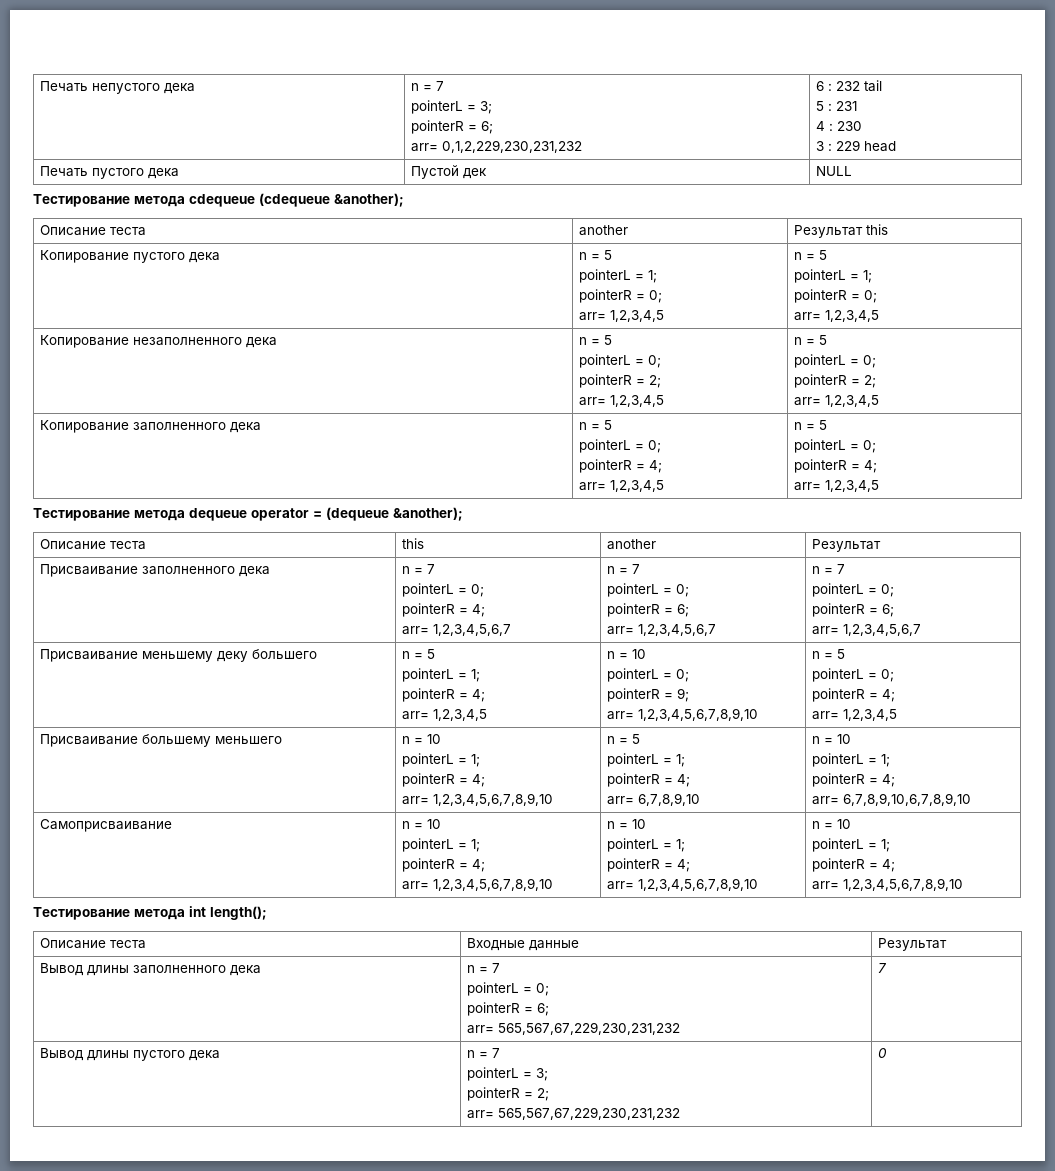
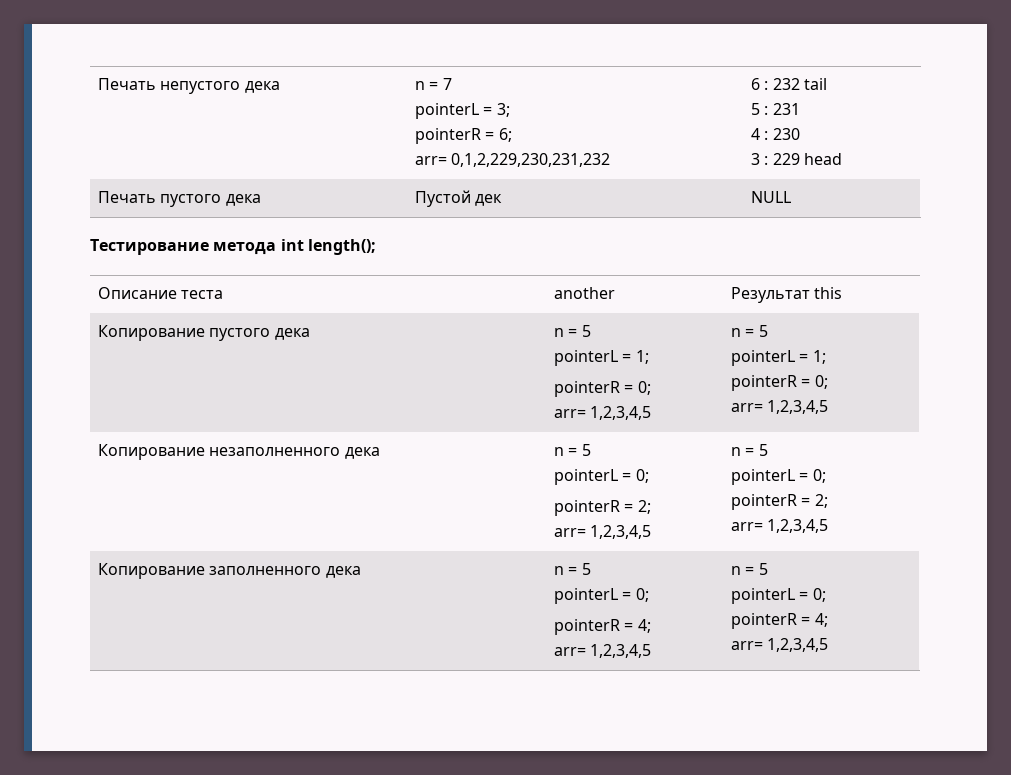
[189,193,404,207] cdequeue (cdequeue &another); -> [280,239,376,255] int length();
[33,507,463,521] [40,539,147,550] [402,538,425,549] [607,539,657,550] [812,539,882,552] [40,564,271,577] [402,564,436,574] [402,583,485,597] [402,603,486,617] [402,624,512,636] [607,564,641,574] [607,583,690,597] [607,603,690,617] [607,624,717,636] [812,564,846,574] [812,583,895,597] [812,603,895,617] [812,624,922,636] [40,649,318,662] [402,649,436,659] [402,668,481,682] [402,688,486,702] [402,709,488,721] [607,649,647,659] [607,668,690,682] [607,688,690,702] [607,708,759,721] [812,649,846,659] [812,668,895,682] [812,688,896,702] [812,709,898,721] [40,734,283,747] [402,734,442,744] [402,753,481,767] [402,773,486,787] [402,793,554,806] [607,734,641,744] [607,753,686,767] [607,773,691,787] [607,793,701,806] [812,734,852,744] [812,753,891,767] [812,773,896,787] [812,793,972,806] [40,819,173,832] [402,819,442,829] [402,838,481,852] [402,858,486,872] [402,878,554,891] [607,819,647,829] [607,838,686,852] [607,858,691,872] [607,878,759,891] [812,819,852,829] [812,838,891,852] [812,858,896,872] [812,878,964,891] [33,906,267,920] [40,938,147,949] [467,938,580,951] [878,938,948,951] [40,963,262,976] [467,963,501,973] [467,982,550,996] [467,1002,550,1016] [467,1022,681,1035] [878,963,888,973] [40,1048,221,1061] [467,1048,501,1058] [467,1067,549,1081] [467,1087,550,1101] [467,1107,681,1120] [878,1048,888,1058] // Тестирование метода dequeue operator = (dequeue &another); // Описание теста | this | another | Результат // Присваивание заполненного дека | n = 7 // pointerL = 0; // pointerR = 4; // arr= 1,2,3,4,5,6,7 | n = 7 // pointerL = 0; // pointerR = 6; // arr= 1,2,3,4,5,6,7 | n = 7 // pointerL = 0; // pointerR = 6; // arr= 1,2,3,4,5,6,7 // Присваивание меньшему деку большего | n = 5 // pointerL = 1; // pointerR = 4; // arr= 1,2,3,4,5 | n = 10 // pointerL = 0; // pointerR = 9; // arr= 1,2,3,4,5,6,7,8,9,10 | n = 5 // pointerL = 0; // pointerR = 4; // arr= 1,2,3,4,5 // Присваивание большему меньшего | n = 10 // pointerL = 1; // pointerR = 4; // arr= 1,2,3,4,5,6,7,8,9,10 | n = 5 // pointerL = 1; // pointerR = 4; // arr= 6,7,8,9,10 | n = 10 // pointerL = 1; // pointerR = 4; // arr= 6,7,8,9,10,6,7,8,9,10 // Самоприсваивание | n = 10 // pointerL = 1; // pointerR = 4; // arr= 1,2,3,4,5,6,7,8,9,10 | n = 10 // pointerL = 1; // pointerR = 4; // arr= 1,2,3,4,5,6,7,8,9,10 | n = 10 // pointerL = 1; // pointerR = 4; // arr= 1,2,3,4,5,6,7,8,9,10 // Тестирование метода int length(); // Описание теста | Входные данные | Результат // Вывод длины заполненного дека | n = 7 // pointerL = 0; // pointerR = 6; // arr= 565,567,67,229,230,231,232 | 7 // Вывод длины пустого дека | n = 7 // pointerL = 3; // pointerR = 2; // arr= 565,567,67,229,230,231,232 | 0 -> (829, 645) none

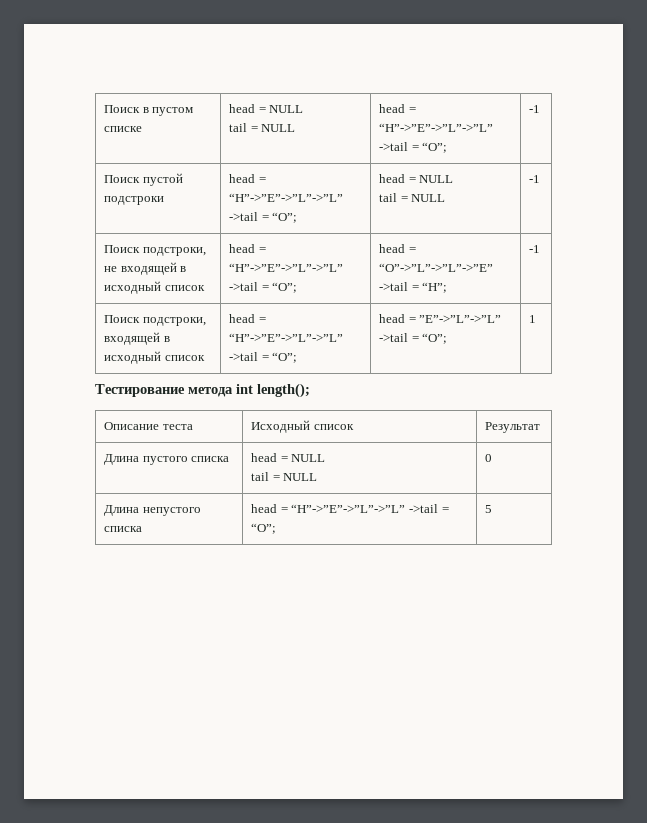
[98,78,280,94] [415,78,452,90] [415,103,510,119] [415,128,512,144] [415,153,611,167] [751,78,828,90] [751,103,800,115] [751,128,800,140] [751,153,843,165] [98,191,261,207] [415,190,503,207] [751,191,792,203] Печать непустого дека | n = 7 // pointerL = 3; // pointerR = 6; // arr= 0,1,2,229,230,231,232 | 6 : 232 tail // 5 : 231 // 4 : 230 // 3 : 229 head // Печать пустого дека | Пустой дек | NULL -> [104,105,194,116] [104,126,143,132] [229,104,304,113] [229,123,296,132] [379,104,416,113] [379,123,494,132] [379,142,448,153] [529,105,541,113] [104,173,183,186] [104,196,165,205] [229,174,266,183] [229,193,344,202] [229,212,298,223] [379,174,454,183] [379,193,446,202] [529,175,541,183] [104,245,206,256] [104,262,187,275] [104,281,205,294] [229,244,266,253] [229,263,344,272] [229,282,298,293] [379,244,416,253] [379,263,494,272] [379,282,448,293] [529,245,541,253] [104,315,206,326] [104,332,170,345] [104,351,205,364] [229,314,266,323] [229,333,344,342] [229,352,298,363] [379,314,502,323] [379,333,448,344] [529,315,537,323] Поиск в пустом списке | head = NULL // tail = NULL | head = “H”->”E”->”L”->”L” ->tail = “O”; | -1 // Поиск пустой подстроки | head = “H”->”E”->”L”->”L” ->tail = “O”; | head = NULL // tail = NULL | -1 // Поиск подстроки, не входящей в исходный список | head = “H”->”E”->”L”->”L” ->tail = “O”; | head = “O”->”L”->”L”->”E” ->tail = “H”; | -1 // Поиск подстроки, входящей в исходный список | head = “H”->”E”->”L”->”L” ->tail = “O”; | head = ”E”->”L”->”L” ->tail = “O”; | 1
[554,287,616,299] another -> [251,420,354,433] Исходный список
[814,287,843,299] [98,325,310,341] [554,325,591,337] [554,350,649,366] [554,381,651,397] [554,406,652,420] [731,325,768,337] [731,350,826,366] [731,375,828,391] [731,400,829,414] [98,444,380,460] [554,444,591,456] [554,469,649,485] [554,500,651,516] [554,525,652,539] [731,444,768,456] [731,469,826,485] [731,494,828,510] [731,519,829,533] [98,563,361,579] [554,563,591,575] [554,588,649,604] [554,619,651,635] [554,644,652,658] [731,563,768,575] [731,588,826,604] [731,613,828,629] [731,638,829,652] this // Копирование пустого дека | n = 5 // pointerL = 1; // pointerR = 0; // arr= 1,2,3,4,5 | n = 5 // pointerL = 1; // pointerR = 0; // arr= 1,2,3,4,5 // Копирование незаполненного дека | n = 5 // pointerL = 0; // pointerR = 2; // arr= 1,2,3,4,5 | n = 5 // pointerL = 0; // pointerR = 2; // arr= 1,2,3,4,5 // Копирование заполненного дека | n = 5 // pointerL = 0; // pointerR = 4; // arr= 1,2,3,4,5 | n = 5 // pointerL = 0; // pointerR = 4; // arr= 1,2,3,4,5 -> [104,454,230,465] [251,453,326,462] [251,472,318,481] [485,454,493,462] [104,505,201,516] [104,526,143,532] [251,504,449,513] [251,523,277,534] [485,505,493,513] // Длина пустого списка | head = NULL // tail = NULL | 0 // Длина непустого списка | head = “H”->”E”->”L”->”L” ->tail = “O”; | 5

